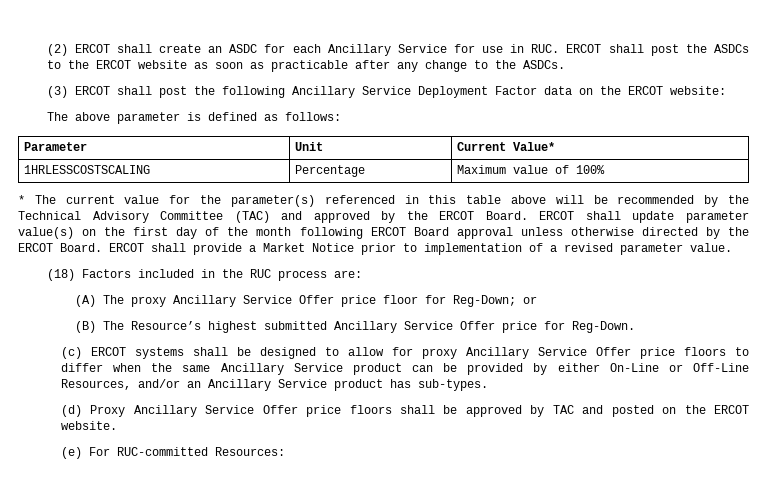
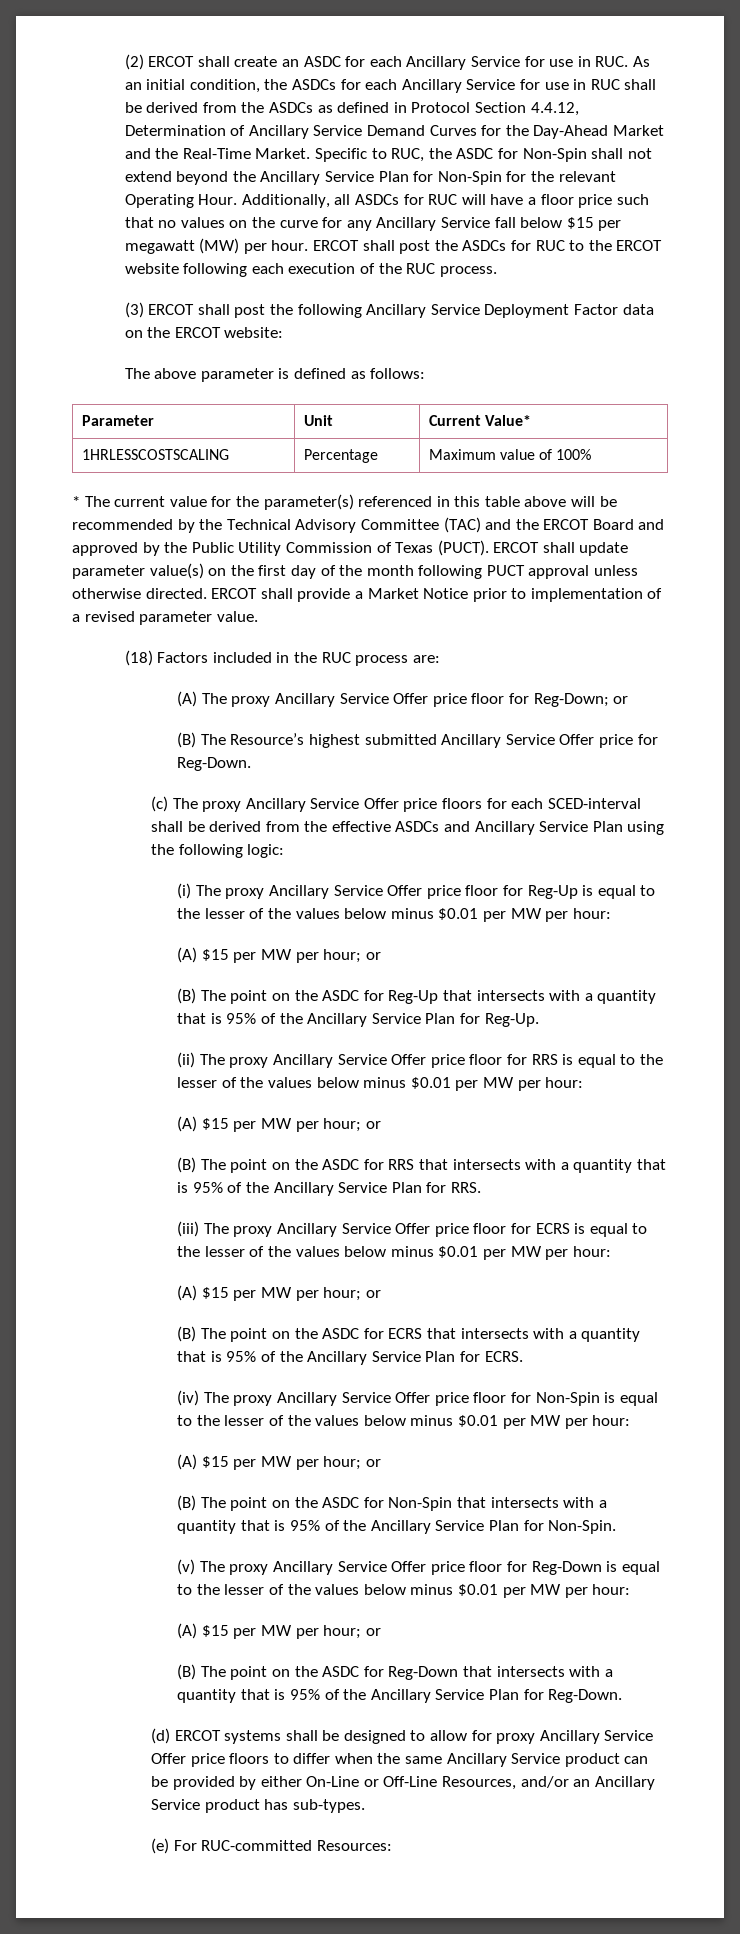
(560, 48) none -> [632,56,650,67] [124,79,657,93] [124,102,579,116] [124,125,664,139] [124,148,652,162] [124,171,616,185] [124,194,649,208] [124,217,622,231] [124,238,309,254] As an initial condition, the ASDCs for each Ancillary Service for use in RUC shall be derived from the ASDCs as defined in Protocol Section 4.4.12, Determination of Ancillary Service Demand Curves for the Day-Ahead Market and the Real-Time Market. Specific to RUC, the ASDC for Non-Spin shall not extend beyond the Ancillary Service Plan for Non-Spin for the relevant Operating Hour. Additionally, all ASDCs for RUC will have a floor price such that no values on the curve for any Ancillary Service fall below $15 per megawatt (MW) per hour.
(750, 48) none -> [510,240,565,251] for RUC
[193,60,565,72] as soon as practicable after any change to the ASDCs. -> [183,263,497,277] following each execution of the RUC process.
[313,211,528,223] approved by the ERCOT Board. -> [515,519,665,530] [72,540,489,556] the ERCOT Board and approved by the Public Utility Commission of Texas (PUCT).
[370,227,449,236] ERCOT Board -> [486,565,525,576] PUCT
[641,227,749,239] [18,243,102,252] directed by the ERCOT Board. -> [145,588,207,599] directed.
(82, 353) none -> [172,798,641,812] [150,821,665,835] [150,844,285,858] [177,883,656,899] [177,908,611,922] [177,947,381,963] [177,988,657,1004] [177,1013,539,1027] [177,1052,663,1068] [177,1077,584,1091] [177,1116,381,1132] [177,1157,666,1173] [177,1182,481,1196] [177,1221,648,1237] [177,1246,611,1260] [177,1285,381,1301] [177,1326,641,1342] [177,1351,523,1365] [177,1390,658,1406] [177,1415,631,1429] [177,1454,381,1470] [177,1495,607,1511] [177,1520,617,1534] [177,1559,660,1575] [177,1584,631,1598] [177,1623,381,1639] [177,1664,613,1680] [177,1689,623,1703] [150,1728,170,1744] The proxy Ancillary Service Offer price floors for each SCED-interval shall be derived from the effective ASDCs and Ancillary Service Plan using the following logic: // (i) The proxy Ancillary Service Offer price floor for Reg-Up is equal to the lesser of the values below minus $0.01 per MW per hour: // (A) $15 per MW per hour; or // (B) The point on the ASDC for Reg-Up that intersects with a quantity that is 95% of the Ancillary Service Plan for Reg-Up. // (ii) The proxy Ancillary Service Offer price floor for RRS is equal to the lesser of the values below minus $0.01 per MW per hour: // (A) $15 per MW per hour; or // (B) The point on the ASDC for RRS that intersects with a quantity that is 95% of the Ancillary Service Plan for RRS. // (iii) The proxy Ancillary Service Offer price floor for ECRS is equal to the lesser of the values below minus $0.01 per MW per hour: // (A) $15 per MW per hour; or // (B) The point on the ASDC for ECRS that intersects with a quantity that is 95% of the Ancillary Service Plan for ECRS. // (iv) The proxy Ancillary Service Offer price floor for Non-Spin is equal to the lesser of the values below minus $0.01 per MW per hour: // (A) $15 per MW per hour; or // (B) The point on the ASDC for Non-Spin that intersects with a quantity that is 95% of the Ancillary Service Plan for Non-Spin. // (v) The proxy Ancillary Service Offer price floor for Reg-Down is equal to the lesser of the values below minus $0.01 per MW per hour: // (A) $15 per MW per hour; or // (B) The point on the ASDC for Reg-Down that intersects with a quantity that is 95% of the Ancillary Service Plan for Reg-Down. // (d)
[60,405,750,417] [60,421,117,430] // (d) Proxy Ancillary Service Offer price floors shall be approved by TAC and posted on the ERCOT website. -> (365, 1806) none

